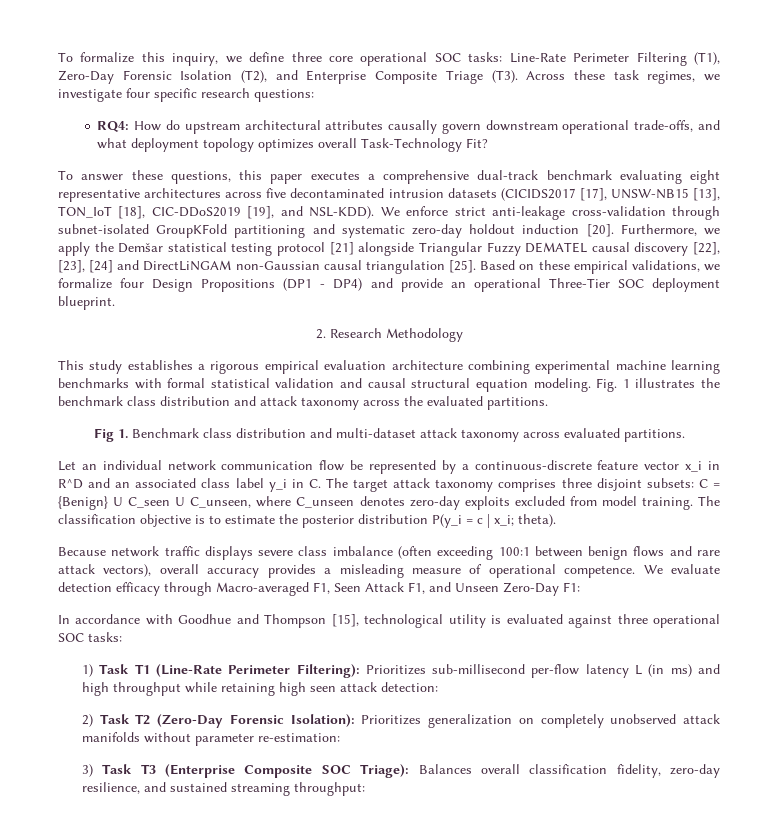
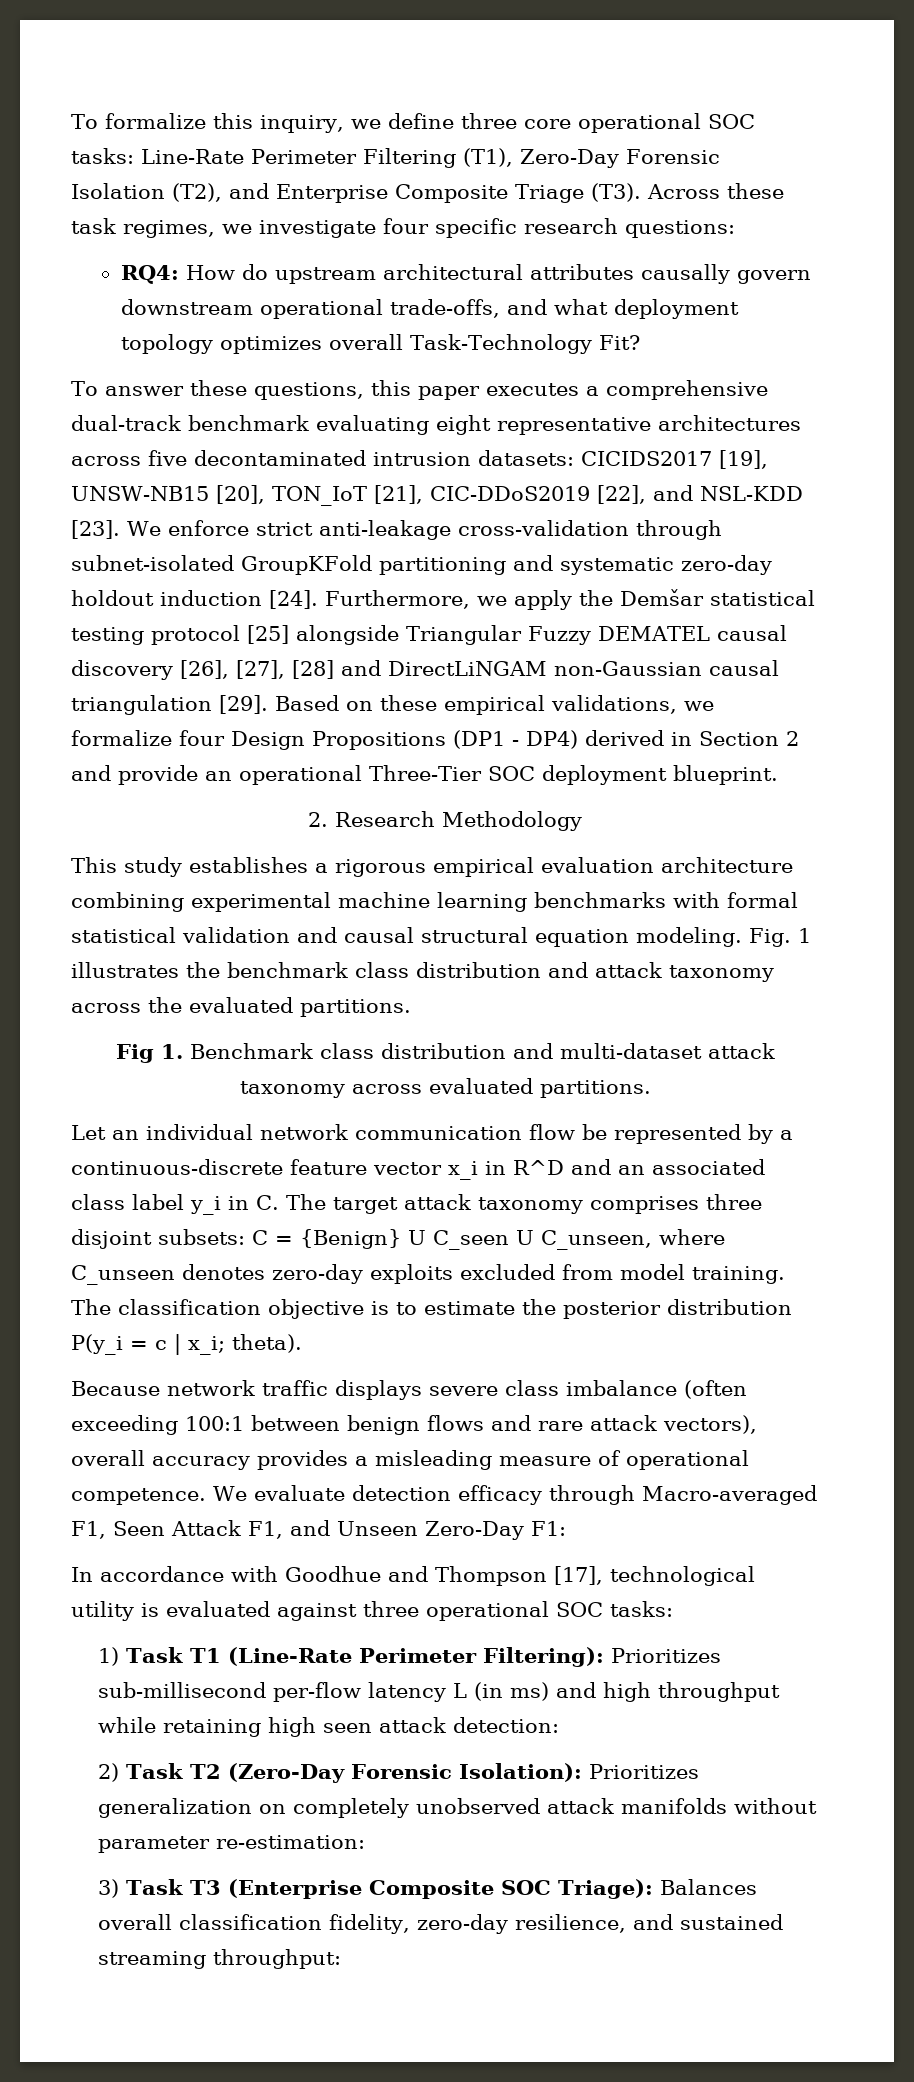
[447,188,721,201] [58,206,375,219] datasets (CICIDS2017 [17], UNSW-NB15 [13], TON_IoT [18], CIC-DDoS2019 [19], and NSL-KDD). -> [478,450,768,469] [71,485,803,506] [71,520,120,539] datasets: CICIDS2017 [19], UNSW-NB15 [20], TON_IoT [21], CIC-DDoS2019 [22], and NSL-KDD [23].
[586,224,614,237] [20]. -> [269,590,318,609] [24].
[329,242,354,255] [21] -> [247,625,289,644] [25]
[693,242,721,255] [58,260,114,273] [22], [23], [24] -> [180,660,334,679] [26], [27], [28]
[449,260,477,273] [25]. -> [219,695,268,714] [29].
(363, 284) none -> [585,730,799,746] derived in Section 2
[331,614,359,627] [15], -> [554,1566,603,1585] [17],

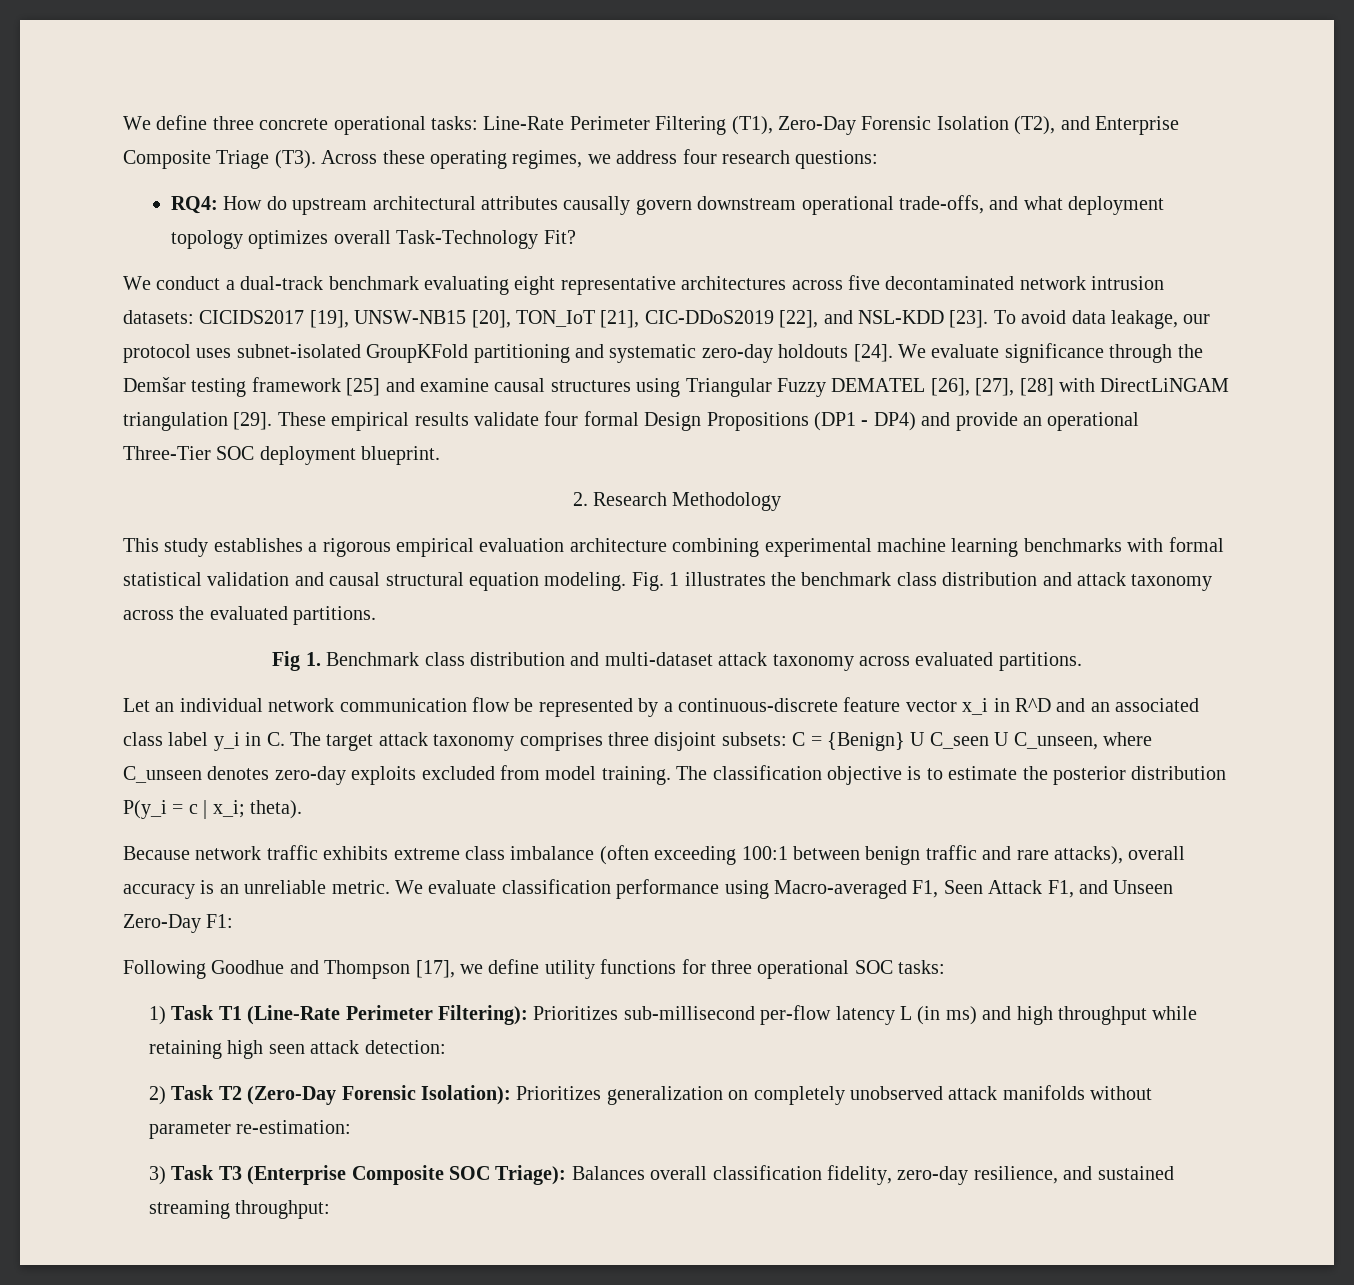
[71,113,755,133] To formalize this inquiry, we define three core operational SOC -> [123,115,426,135] We define three concrete operational
[71,218,116,234] task -> [430,150,507,169] operating
[259,218,517,238] investigate four specific -> [616,149,717,164] address four
[71,380,768,400] To answer these questions, this paper executes a comprehensive -> [123,276,235,290] We conduct a
(366, 458) none -> [1019,276,1086,290] network
[127,520,722,540] We enforce strict anti-leakage cross-validation through -> [993,310,1211,329] [123,344,232,363] To avoid data leakage, our protocol uses
[71,589,815,610] [71,625,399,645] holdout induction [24]. Furthermore, we apply the Demšar statistical testing protocol [25] alongside -> [778,343,1203,363] [123,377,681,397] holdouts [24]. We evaluate significance through the Demšar testing framework [25] and examine causal structures using
[716,625,787,641] [71,660,173,680] causal discovery -> (926, 385) none
[341,660,779,676] [71,695,714,715] [71,730,225,746] and DirectLiNGAM non-Gaussian causal triangulation [29]. Based on these empirical validations, we formalize four -> [1058,378,1230,392] [123,411,639,431] with DirectLiNGAM triangulation [29]. These empirical results validate four formal
[585,730,799,746] derived in Section 2 -> (916, 421) none
[335,1380,498,1400] displays severe -> [323,846,460,860] exhibits extreme
[427,1415,484,1431] flows -> [925,845,977,860] traffic
[590,1415,757,1434] [71,1450,749,1470] [71,1485,635,1505] attack vectors), overall accuracy provides a misleading measure of operational competence. We evaluate detection efficacy through -> [1053,846,1186,865] [123,879,769,899] attacks), overall accuracy is an unreliable metric. We evaluate classification performance using
[71,1566,278,1582] In accordance with -> [123,960,206,979] Following
[610,1566,755,1586] [71,1601,357,1621] technological utility is evaluated against -> [460,959,706,979] we define utility functions for

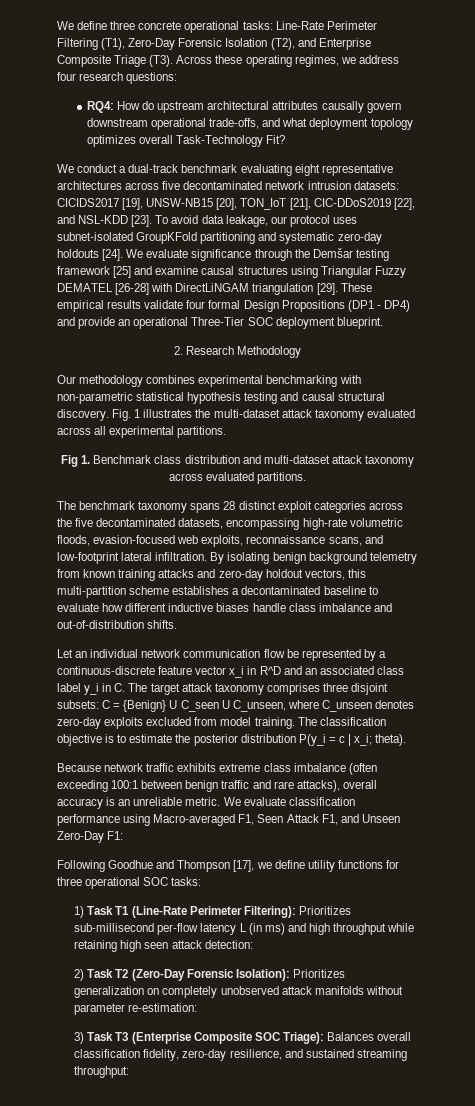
[930,378,1054,396] [26], [27], [28] -> [115,283,150,295] [26-28]
[123,537,1224,557] [123,572,290,586] This study establishes a rigorous empirical evaluation architecture combining experimental machine learning benchmarks with formal statistical validation -> [57,375,361,387] [57,392,278,404] Our methodology combines experimental benchmarking with non-parametric statistical hypothesis testing
[469,572,627,591] equation modeling. -> [57,409,109,421] discovery.
[801,572,1213,591] [123,606,288,620] benchmark class distribution and attack taxonomy across the evaluated -> [213,409,415,421] [57,426,175,438] multi-dataset attack taxonomy evaluated across all experimental
(1082, 661) none -> [57,501,403,513] [57,518,403,530] [57,535,383,547] [57,552,417,564] [57,569,366,581] [57,586,378,598] [57,603,392,612] [57,620,178,629] // The benchmark taxonomy spans 28 distinct exploit categories across the five decontaminated datasets, encompassing high-rate volumetric floods, evasion-focused web exploits, reconnaissance scans, and low-footprint lateral infiltration. By isolating benign background telemetry from known training attacks and zero-day holdout vectors, this multi-partition scheme establishes a decontaminated baseline to evaluate how different inductive biases handle class imbalance and out-of-distribution shifts.

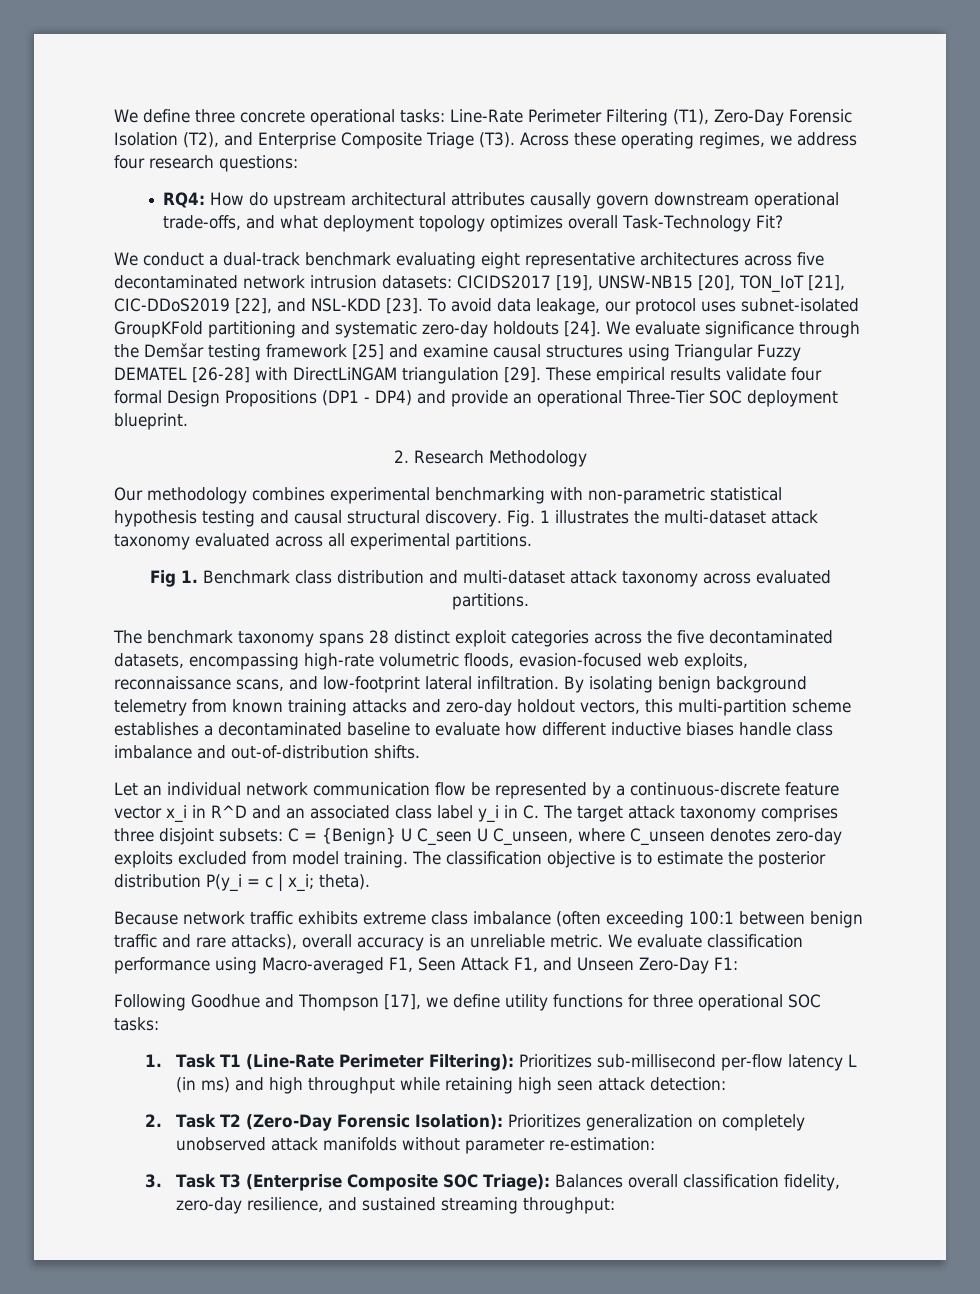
[74,906,85,918] 1) -> [145,1054,163,1067] 1.
[74,969,85,981] 2) -> [145,1114,163,1127] 2.
[74,1032,85,1044] 3) -> [145,1174,163,1188] 3.

